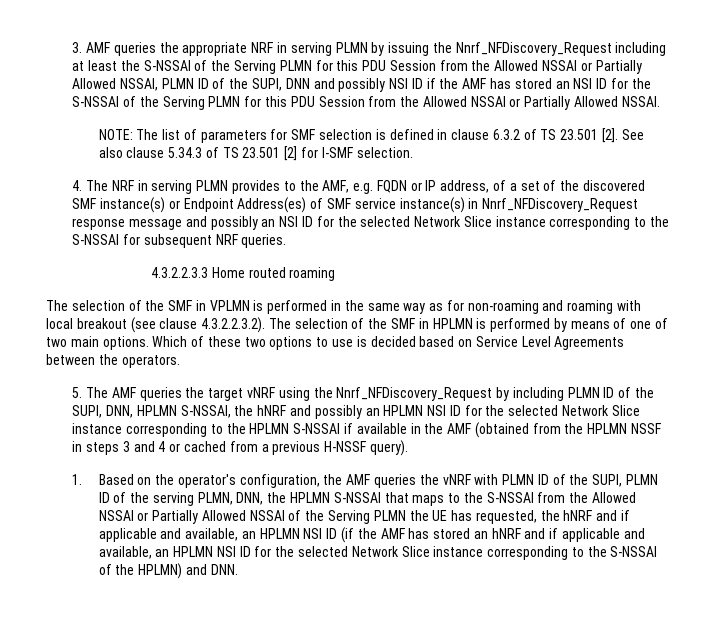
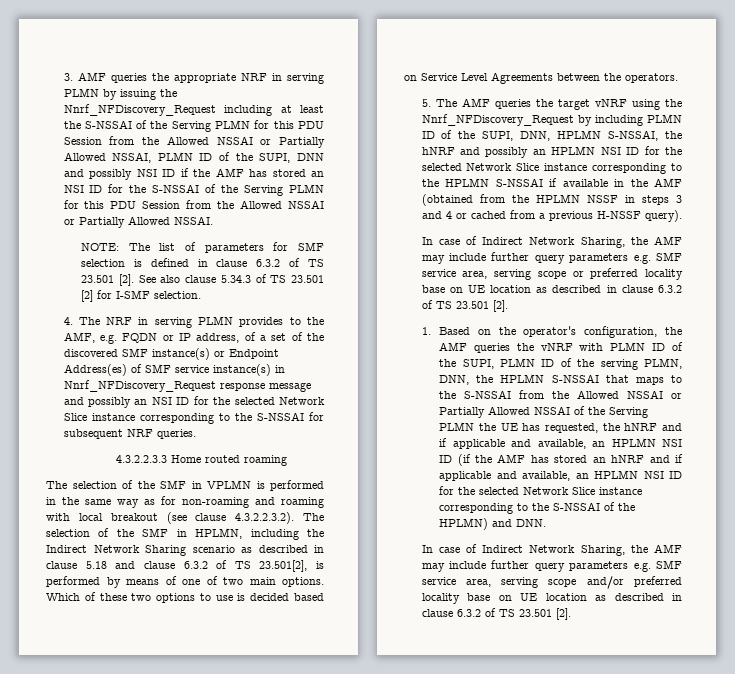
[432,318,473,329] HPLMN -> [195,528,324,540] [46,545,324,556] [46,560,308,572] HPLMN, including the Indirect Network Sharing scenario as described in clause 5.18 and clause 6.3.2 of TS 23.501[2],
(408, 448) none -> [421,236,682,248] [421,252,682,264] [421,268,683,280] [421,285,682,293] [421,300,508,312] // In case of Indirect Network Sharing, the AMF may include further query parameters e.g. SMF service area, serving scope or preferred locality base on UE location as described in clause 6.3.2 of TS 23.501 [2].
(238, 569) none -> [421,544,682,556] [421,560,682,572] [421,576,682,589] [421,593,682,604] [421,608,571,620] // In case of Indirect Network Sharing, the AMF may include further query parameters e.g. SMF service area, serving scope and/or preferred locality base on UE location as described in clause 6.3.2 of TS 23.501 [2].

